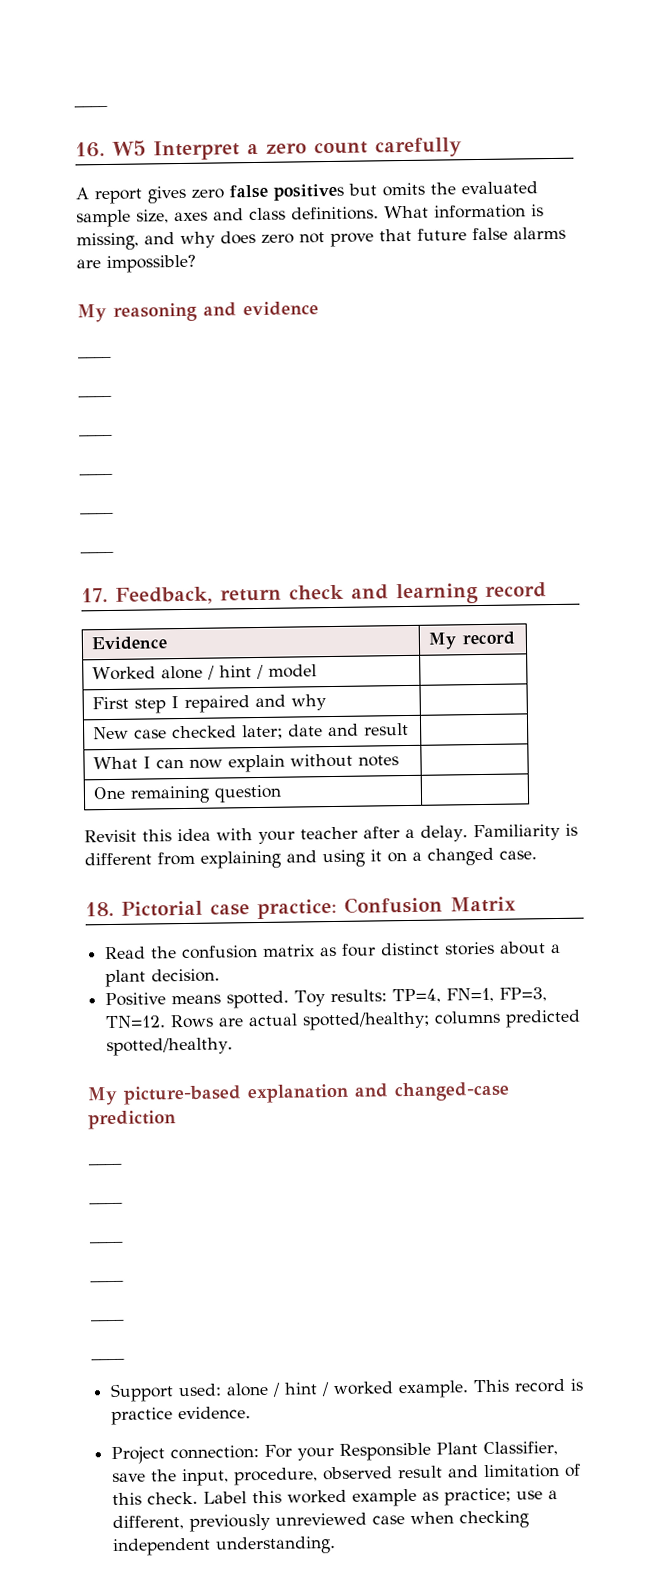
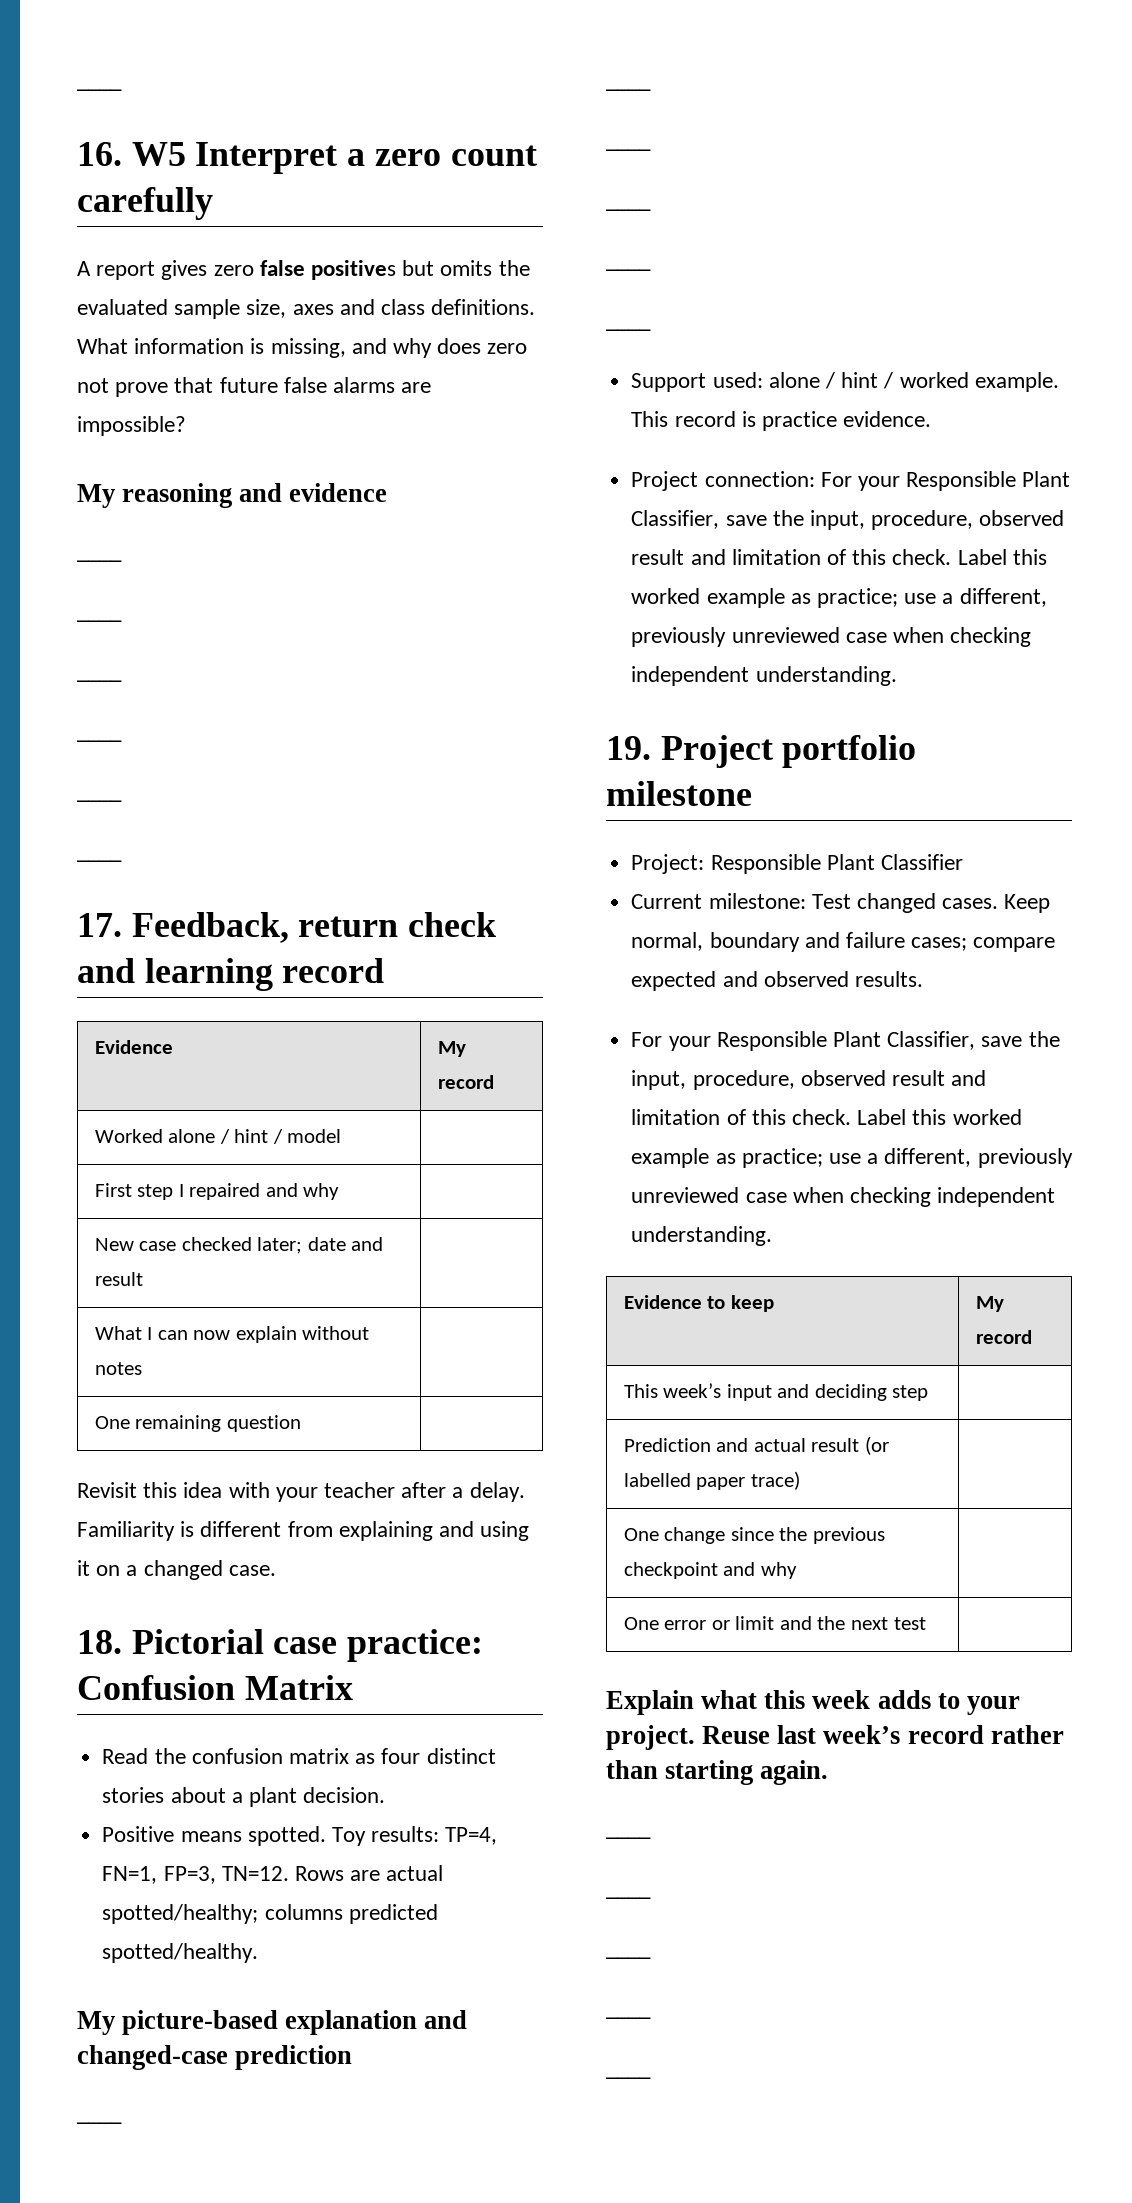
(337, 1545) none -> [606,735,917,768] [606,781,752,806] [631,854,963,874] [631,893,1051,913] [631,932,1056,952] [631,971,923,991] [631,1031,1060,1051] [631,1070,987,1090] [631,1109,1022,1125] [631,1148,1073,1168] [631,1187,1056,1207] [631,1226,773,1246] [623,1295,774,1312] [975,1296,1004,1312] [975,1330,1032,1344] [623,1383,929,1401] [623,1436,889,1455] [623,1471,800,1490] [623,1527,885,1544] [623,1562,797,1579] [623,1616,926,1630] [606,1690,1020,1715] [606,1725,1064,1750] [606,1760,829,1785] [606,1836,651,1839] [606,1896,651,1899] [606,1956,651,1959] [606,2016,651,2019] [606,2076,651,2079] // 19. Project portfolio milestone // Project: Responsible Plant Classifier // Current milestone: Test changed cases. Keep normal, boundary and failure cases; compare expected and observed results. // For your Responsible Plant Classifier, save the input, procedure, observed result and limitation of this check. Label this worked example as practice; use a different, previously unreviewed case when checking independent understanding. // Evidence to keep | My record // This week’s input and deciding step | // Prediction and actual result (or labelled paper trace) | // One change since the previous checkpoint and why | // One error or limit and the next test | // Explain what this week adds to your project. Reuse last week’s record rather than starting again. // ____ // ____ // ____ // ____ // ____

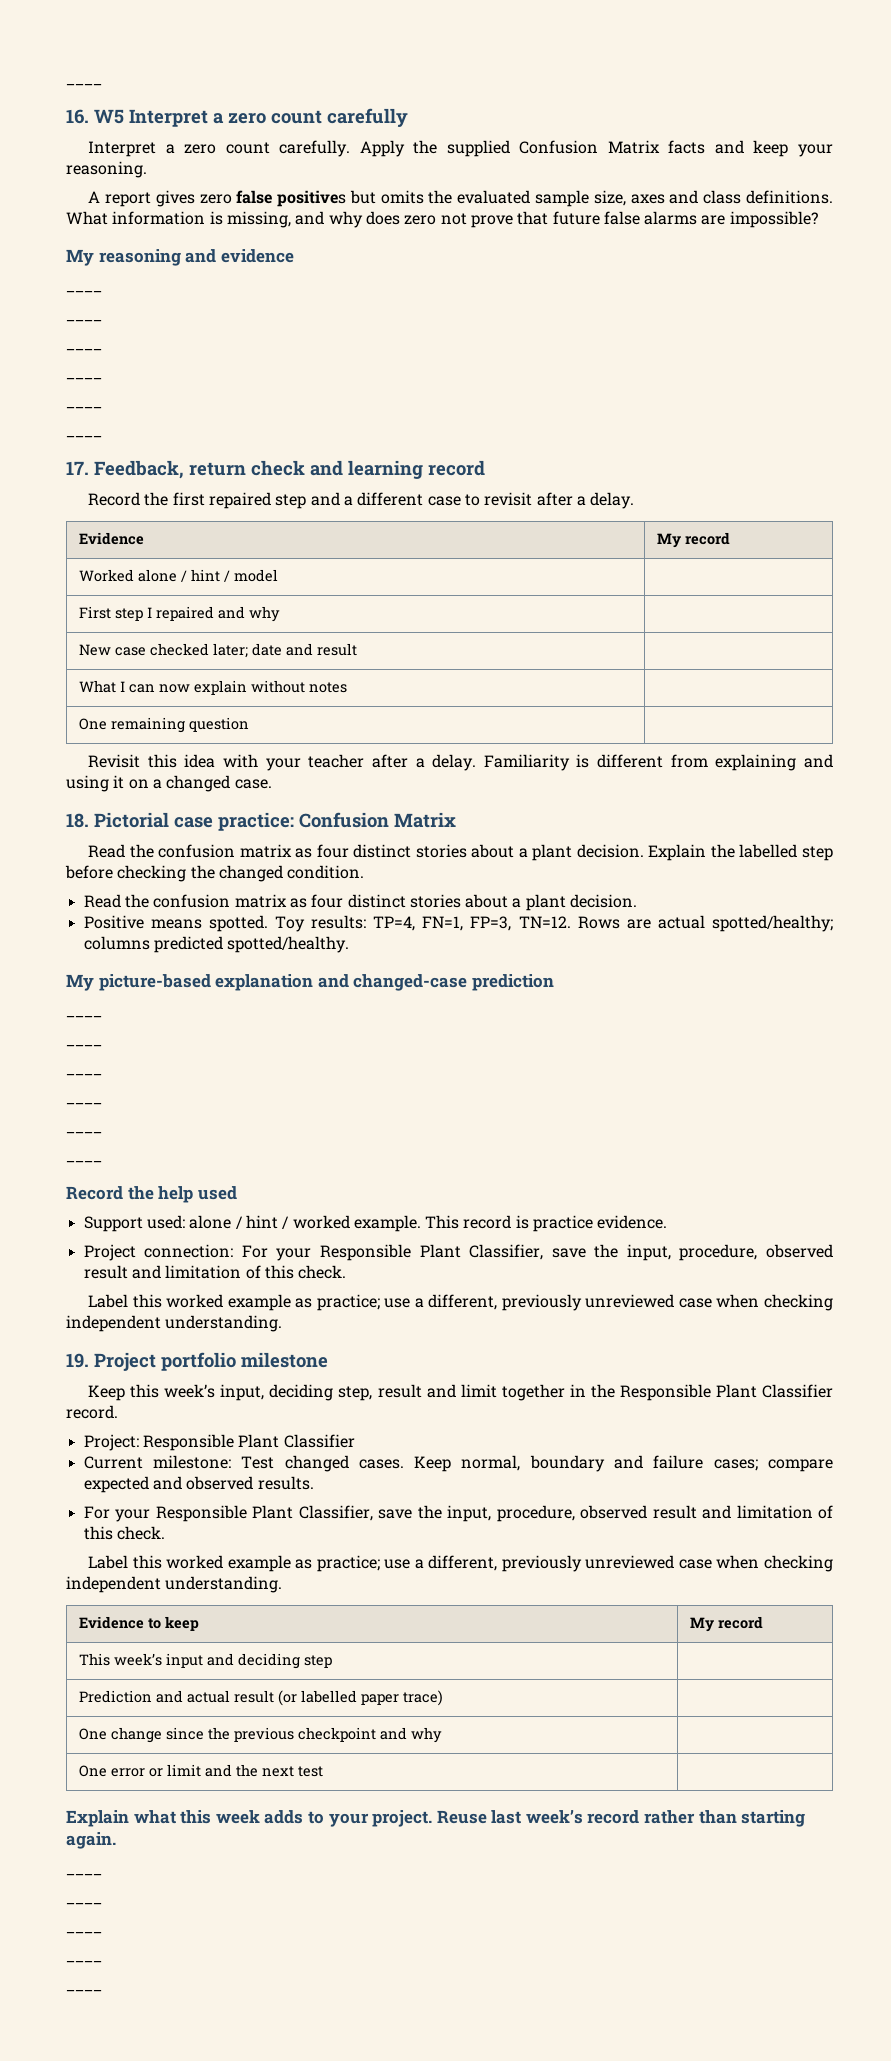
(213, 203) none -> [88,140,833,157] [66,161,147,178] // Interpret a zero count carefully. Apply the supplied Confusion Matrix facts and keep your reasoning.
(385, 970) none -> [88,492,635,509] // Record the first repaired step and a different case to revisit after a delay.
(353, 1687) none -> [88,844,833,861] [65,865,365,882] // Read the confusion matrix as four distinct stories about a plant decision. Explain the labelled step before checking the changed condition.
(651, 329) none -> [66,1186,237,1203] // Record the help used
(952, 557) none -> (347, 1272) //
(752, 793) none -> [88,1384,834,1401] [66,1405,118,1419] // Keep this week’s input, deciding step, result and limit together in the Responsible Plant Classifier record.
(851, 1117) none -> (165, 1533) //

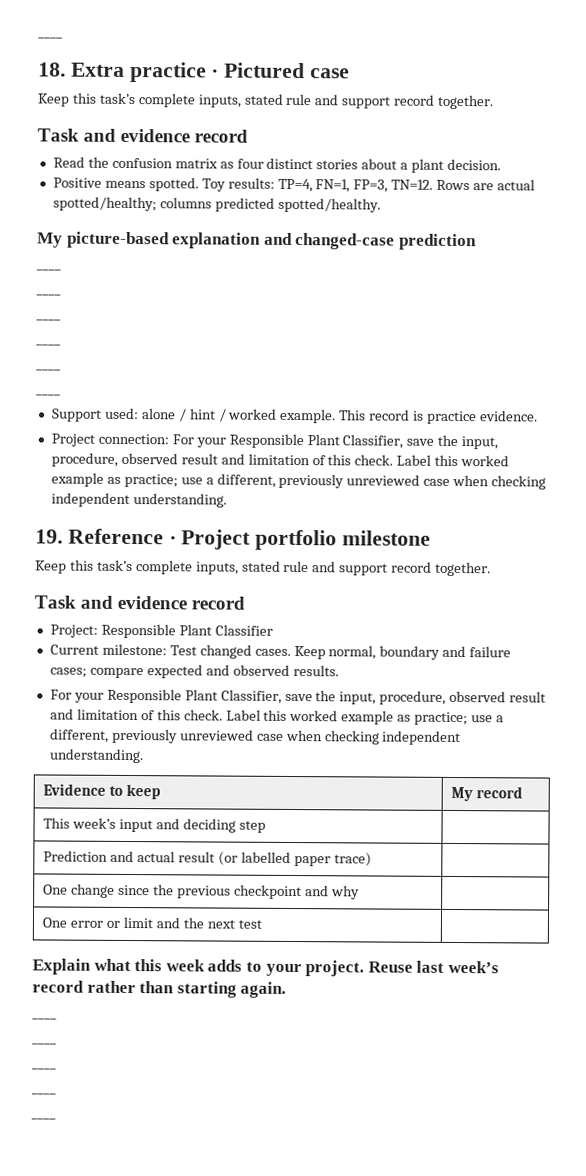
[66,84,102,86] [66,108,408,127] [88,140,833,157] [66,161,147,178] [88,190,834,207] [66,211,818,228] [66,249,294,266] [66,291,102,293] [66,320,102,322] [66,349,102,351] [66,378,102,380] [66,407,102,409] [66,436,102,438] [66,460,485,479] [88,492,635,509] [78,532,144,545] [656,532,730,548] [78,569,278,582] [78,606,280,622] [78,643,357,658] [78,680,347,695] [78,717,249,733] [88,754,833,771] [66,775,272,792] [66,812,456,831] [88,844,833,861] [65,865,365,882] ____ // 16. W5 Interpret a zero count carefully // Interpret a zero count carefully. Apply the supplied Confusion Matrix facts and keep your reasoning. // A report gives zero false positives but omits the evaluated sample size, axes and class definitions. What information is missing, and why does zero not prove that future false alarms are impossible? // My reasoning and evidence // ____ // ____ // ____ // ____ // ____ // ____ // 17. Feedback, return check and learning record // Record the first repaired step and a different case to revisit after a delay. // Evidence | My record // Worked alone / hint / model | // First step I repaired and why | // New case checked later; date and result | // What I can now explain without notes | // One remaining question | // Revisit this idea with your teacher after a delay. Familiarity is different from explaining and using it on a changed case. // 18. Pictorial case practice: Confusion Matrix // Read the confusion matrix as four distinct stories about a plant decision. Explain the labelled step before checking the changed condition. -> [38,36,63,39] [38,61,351,83] [37,92,495,110] [37,128,249,143] ____ // 18. Extra practice · Pictured case // Keep this task’s complete inputs, stated rule and support record together. // Task and evidence record
[66,1186,237,1203] // Record the help used -> (61, 394) none
(347, 1272) // -> (394, 460) none
(89, 1360) none -> [67,528,177,545] Reference ·
[164,1384,834,1401] [66,1405,118,1419] week’s input, deciding step, result and limit together in the Responsible Plant Classifier record. -> [96,559,492,577] [34,595,246,610] task’s complete inputs, stated rule and support record together. // Task and evidence record
(165, 1533) // -> (223, 715) none

